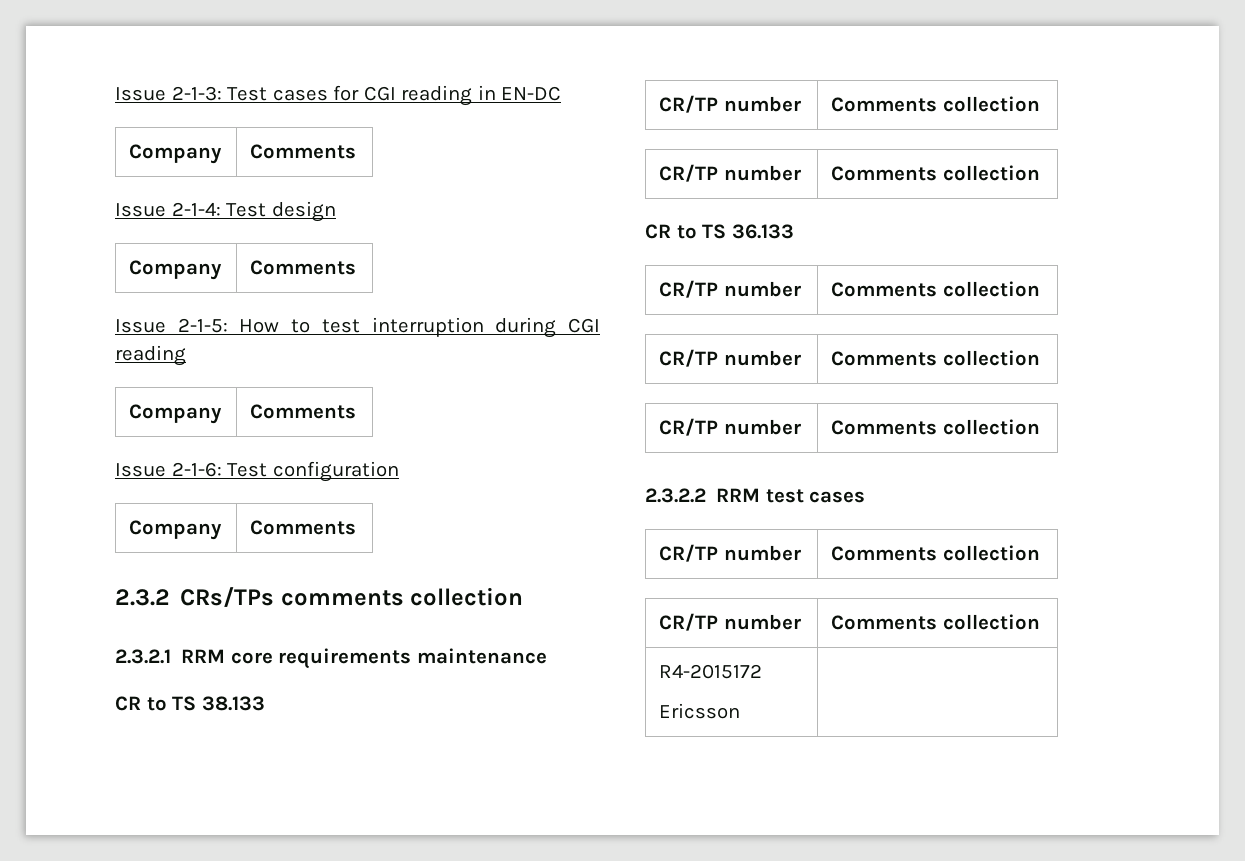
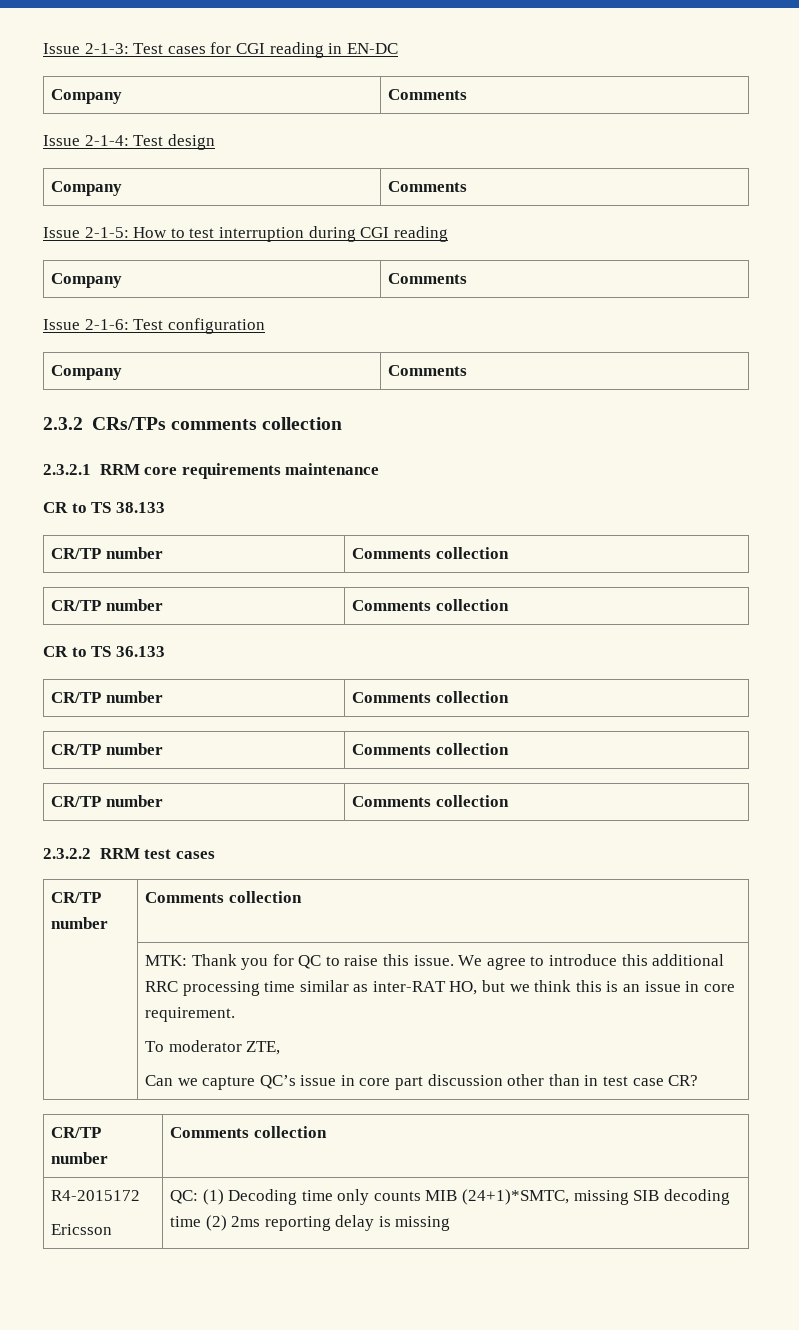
(1040, 553) none -> [144,954,725,970] [144,980,735,996] [144,1007,235,1022] [144,1040,281,1055] [144,1074,699,1090] // | MTK: Thank you for QC to raise this issue. We agree to introduce this additional RRC processing time similar as inter-RAT HO, but we think this is an issue in core requirement. // To moderator ZTE, // Can we capture QC’s issue in core part discussion other than in test case CR?
(741, 711) none -> [169,1189,730,1205] [169,1215,451,1231] QC: (1) Decoding time only counts MIB (24+1)*SMTC, missing SIB decoding time (2) 2ms reporting delay is missing

